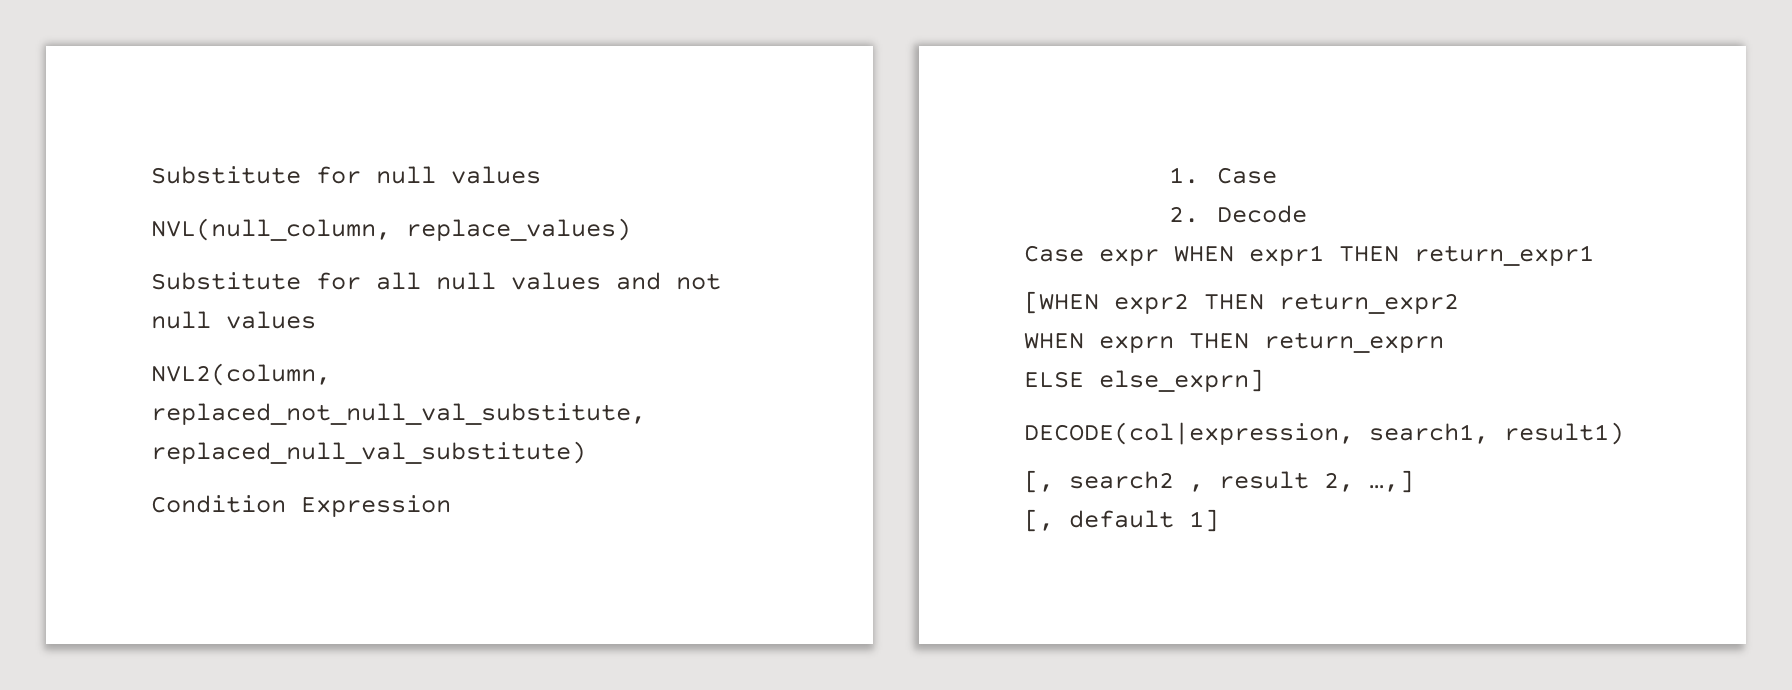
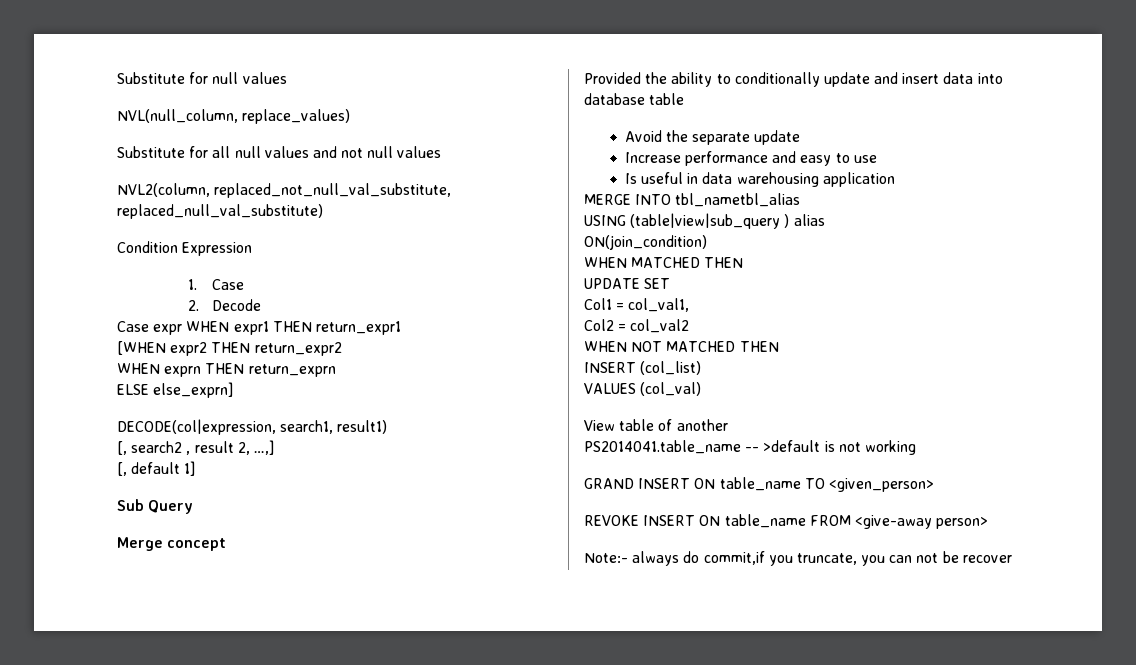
(1219, 520) none -> [117,499,194,514] [117,537,227,551] [584,72,1003,87] [584,93,685,105] [624,130,801,145] [624,151,877,166] [624,172,895,187] [584,193,801,207] [584,213,825,229] [584,235,707,250] [584,257,744,268] [584,278,671,289] [584,298,690,312] [584,319,690,333] [584,341,779,352] [584,361,702,375] [584,382,702,396] [584,419,728,431] [584,440,916,455] [584,477,934,492] [584,514,989,529] [584,551,1012,566] // Sub Query // Merge concept // Provided the ability to conditionally update and insert data into database table // Avoid the separate update // Increase performance and easy to use // Is useful in data warehousing application // MERGE INTO tbl_nametbl_alias // USING (table|view|sub_query ) alias // ON(join_condition) // WHEN MATCHED THEN // UPDATE SET // Col1 = col_val1, // Col2 = col_val2 // WHEN NOT MATCHED THEN // INSERT (col_list) // VALUES (col_val) // View table of another // PS2014041.table_name -- >default is not working // GRAND INSERT ON table_name TO <given_person> // REVOKE INSERT ON table_name FROM <give-away person> // Note:- always do commit,if you truncate, you can not be recover

